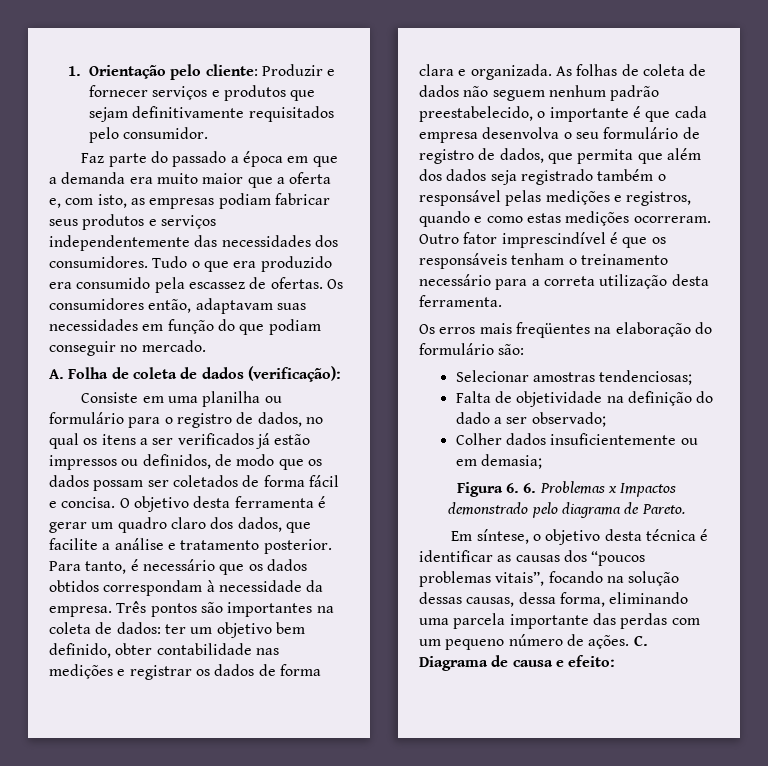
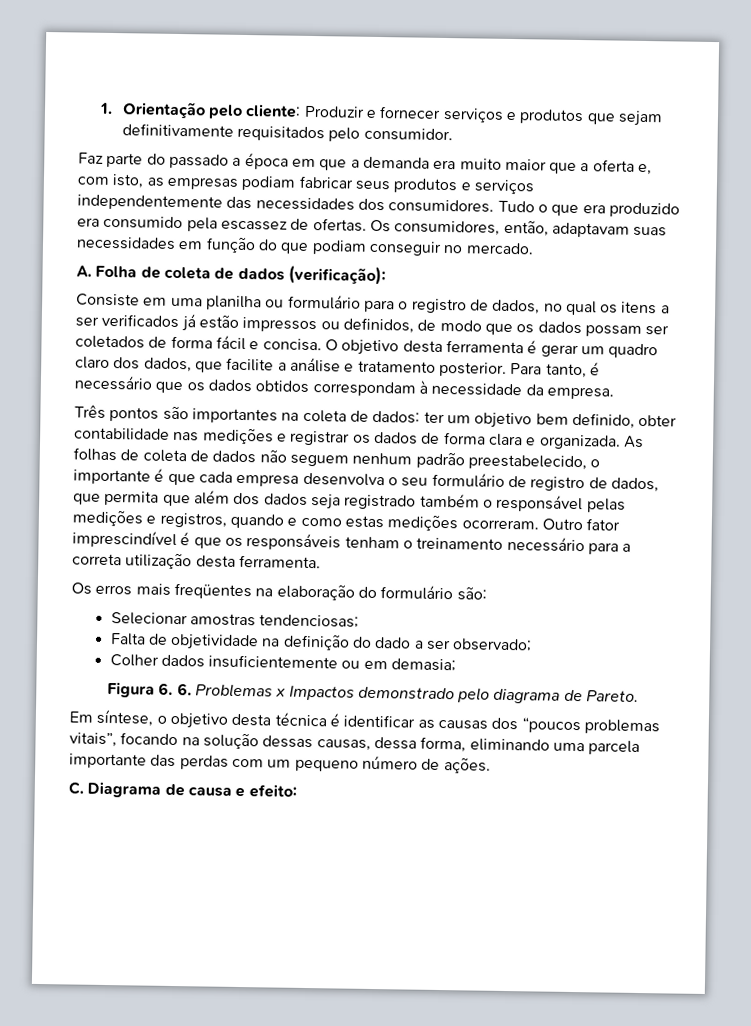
[49,298,144,310] consumidores -> [394,220,501,236] consumidores,
(112, 611) none -> (614, 393) //
(630, 642) none -> (491, 765) //

